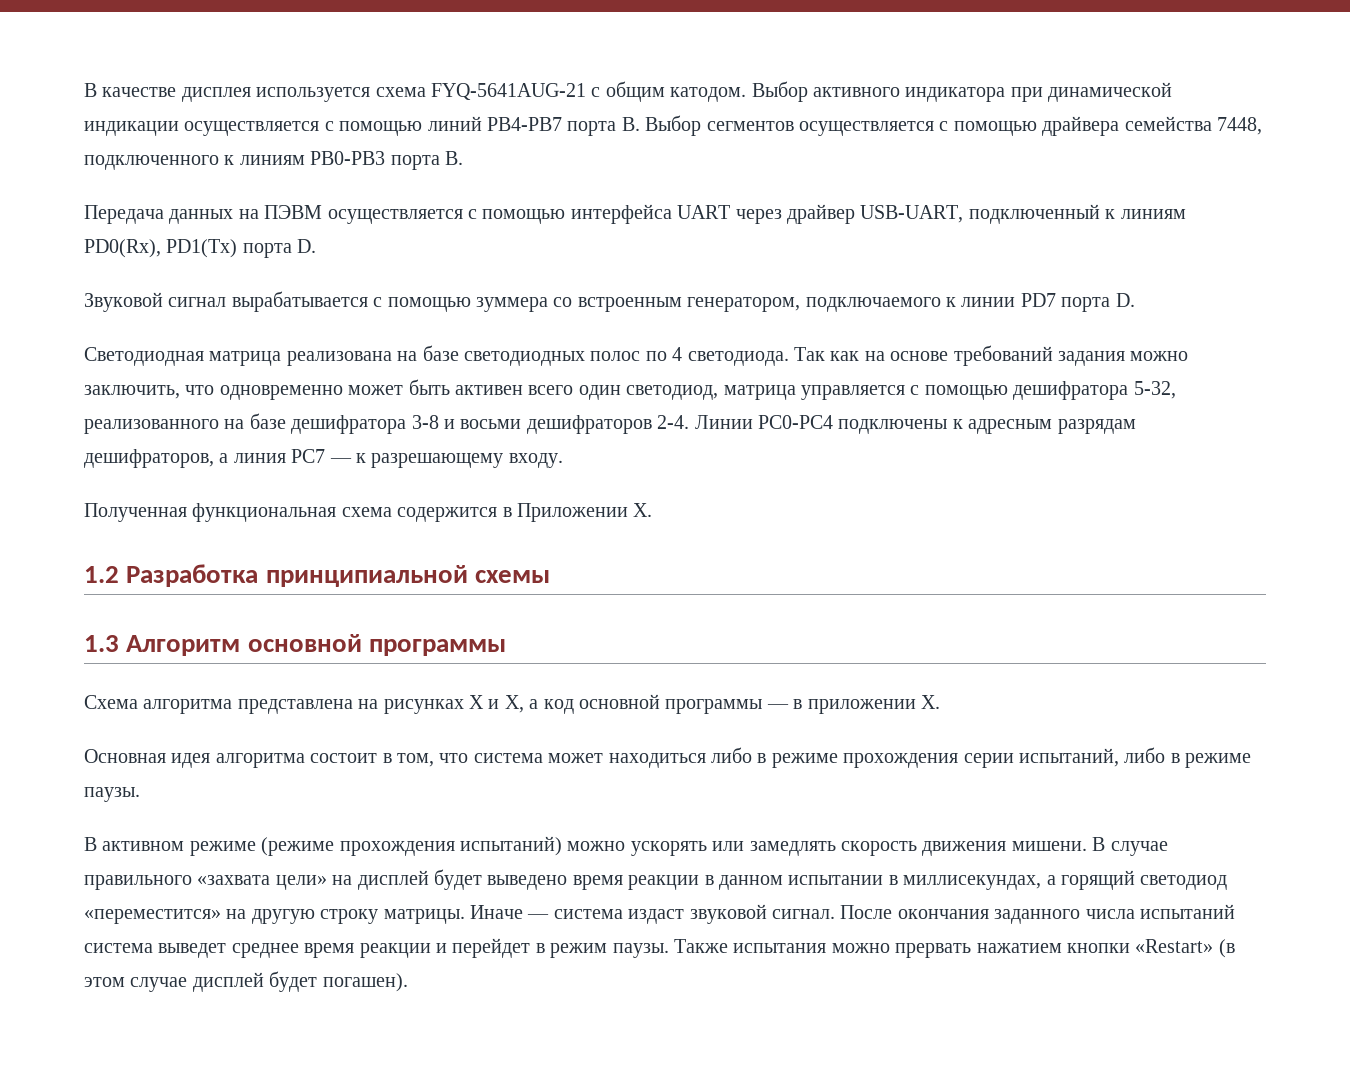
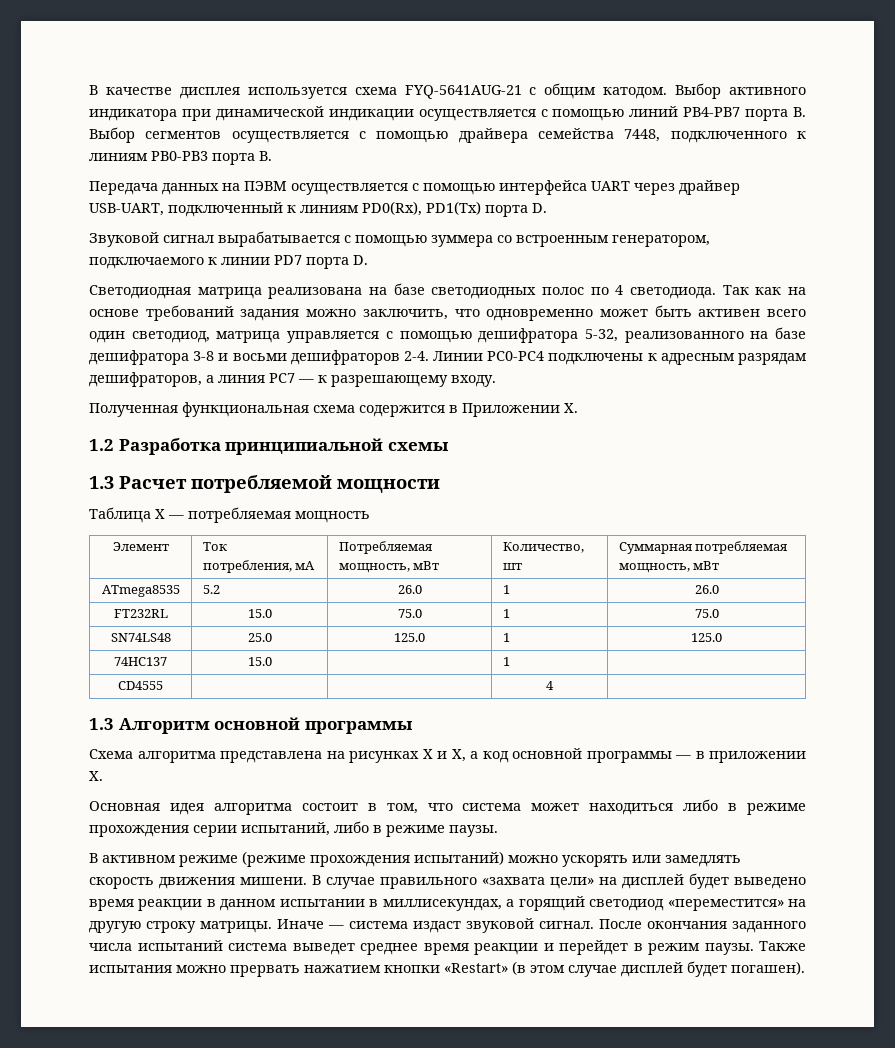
(550, 576) none -> [89,475,440,493] [89,507,370,523] [112,542,169,551] [202,542,227,551] [202,560,316,573] [338,541,433,554] [338,561,440,573] [502,542,584,553] [502,563,522,570] [618,541,789,554] [618,561,720,573] [101,585,180,597] [202,585,220,594] [397,585,422,594] [502,585,510,594] [694,585,719,594] [113,609,168,618] [247,609,272,618] [397,609,422,618] [502,609,510,618] [694,609,719,618] [110,633,171,642] [247,633,272,642] [394,633,425,642] [502,633,510,642] [691,633,722,642] [114,657,167,666] [247,657,272,666] [502,657,510,666] [118,681,163,690] [546,681,554,690] // 1.3 Расчет потребляемой мощности // Таблица Х — потребляемая мощность // Элемент | Ток потребления, мА | Потребляемая мощность, мВт | Количество, шт | Суммарная потребляемая мощность, мВт // ATmega8535 | 5.2 | 26.0 | 1 | 26.0 // FT232RL | 15.0 | 75.0 | 1 | 75.0 // SN74LS48 | 25.0 | 125.0 | 1 | 125.0 // 74HC137 | 15.0 | | 1 | // CD4555 | | | 4 |

